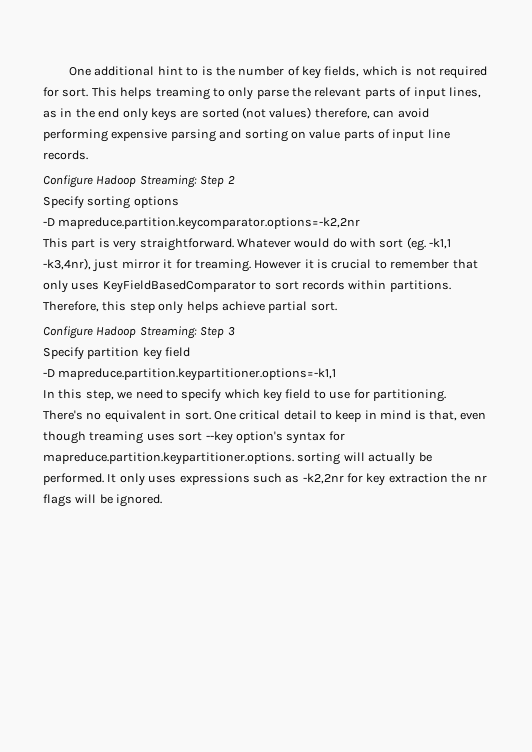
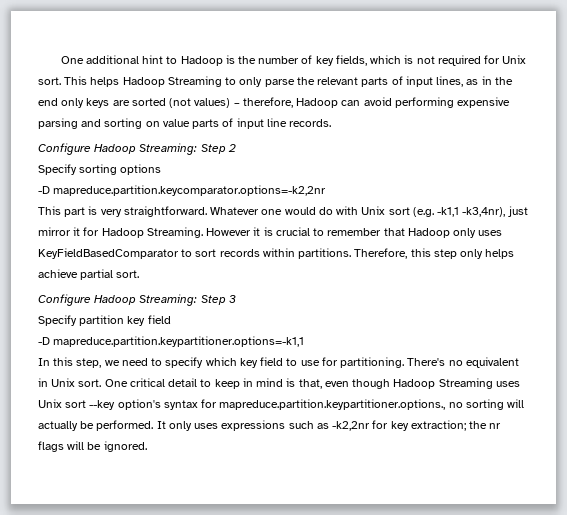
(199, 71) none -> [180,56,223,66] Hadoop
(59, 92) none -> [502,55,527,64] Unix
[155,87,210,100] treaming -> [122,76,222,87] Hadoop Streaming
[314,108,370,119] therefore, -> [233,97,339,108] – therefore, Hadoop
(291, 243) none -> [261,209,283,215] one
[379,237,426,251] sort (eg. -> [361,206,434,217] Unix sort (e.g.
[194,259,251,272] treaming. -> [101,227,203,238] Hadoop Streaming.
(478, 264) none -> [407,228,450,238] Hadoop
(182, 414) none -> [51,378,76,387] Unix
[89,431,175,444] treaming uses -> [393,378,520,389] [38,399,62,408] Hadoop Streaming uses Unix
[43,452,294,465] mapreduce.partition.keypartitioner.options. -> [219,399,463,410] mapreduce.partition.keypartitioner.options., no
[388,473,448,483] extraction -> [410,420,466,431] extraction;

